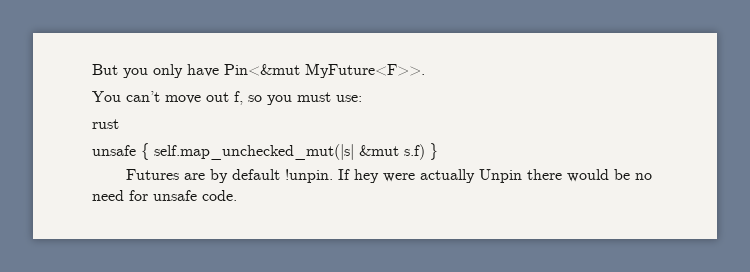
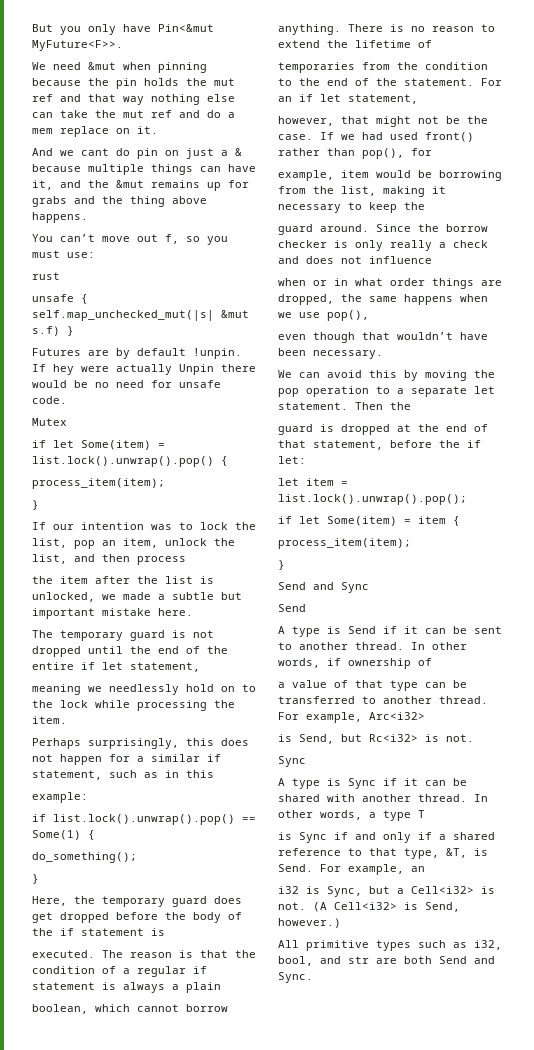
(425, 70) none -> [32,62,207,73] [32,78,235,89] [32,94,235,105] [32,110,235,118] [32,126,158,137] [32,148,242,159] [32,164,256,175] [32,180,249,191] [32,196,207,207] [32,212,88,223] // We need &mut when pinning because the pin holds the mut ref and that way nothing else can take the mut ref and do a mem replace on it. // And we cant do pin on just a & because multiple things can have it, and the &mut remains up for grabs and the thing above happens.
(237, 195) none -> [32,418,67,426] [32,440,165,450] [32,456,228,467] [32,478,165,489] [32,500,39,510] [32,522,256,530] [32,538,235,549] [32,554,186,565] [32,576,214,584] [32,592,242,602] [32,608,193,619] [32,630,214,641] [32,646,228,657] [32,662,200,672] [32,684,256,695] [32,700,235,711] [32,716,67,724] [32,738,249,749] [32,754,221,765] [32,770,214,780] [32,792,88,803] [32,814,256,825] [32,830,95,840] [32,852,137,863] [32,874,39,884] [32,896,242,907] [32,912,242,923] [32,928,165,936] [32,950,256,958] [32,966,207,977] [32,982,221,993] [32,1004,228,1014] [278,24,495,35] [278,40,432,48] [278,62,488,73] [278,78,502,86] [278,94,418,104] [278,116,488,127] [278,132,474,142] [278,148,432,159] [278,170,502,181] [278,186,446,197] [278,202,425,213] [278,224,488,235] [278,240,488,251] [278,256,432,264] [278,278,502,289] [278,294,488,305] [278,310,369,321] [278,332,488,343] [278,348,383,359] [278,370,495,381] [278,386,495,397] [278,402,411,410] [278,424,488,435] [278,440,481,450] [278,456,306,464] [278,478,348,486] [278,494,467,505] [278,516,460,526] [278,538,411,549] [278,560,285,570] [278,582,369,593] [278,604,306,612] [278,626,502,637] [278,642,467,650] [278,658,432,669] [278,680,467,691] [278,696,488,704] [278,712,425,723] [278,734,474,744] [278,756,306,767] [278,778,467,789] [278,794,488,802] [278,810,425,821] [278,832,495,843] [278,848,488,859] [278,864,425,875] [278,886,495,897] [278,902,460,912] [278,918,341,928] [278,940,502,951] [278,956,495,966] [278,972,313,983] // Mutex // if let Some(item) = list.lock().unwrap().pop() { // process_item(item); // } // If our intention was to lock the list, pop an item, unlock the list, and then process // the item after the list is unlocked, we made a subtle but important mistake here. // The temporary guard is not dropped until the end of the entire if let statement, // meaning we needlessly hold on to the lock while processing the item. // Perhaps surprisingly, this does not happen for a similar if statement, such as in this // example: // if list.lock().unwrap().pop() == Some(1) { // do_something(); // } // Here, the temporary guard does get dropped before the body of the if statement is // executed. The reason is that the condition of a regular if statement is always a plain // boolean, which cannot borrow anything. There is no reason to extend the lifetime of // temporaries from the condition to the end of the statement. For an if let statement, // however, that might not be the case. If we had used front() rather than pop(), for // example, item would be borrowing from the list, making it necessary to keep the // guard around. Since the borrow checker is only really a check and does not influence // when or in what order things are dropped, the same happens when we use pop(), // even though that wouldn’t have been necessary. // We can avoid this by moving the pop operation to a separate let statement. Then the // guard is dropped at the end of that statement, before the if let: // let item = list.lock().unwrap().pop(); // if let Some(item) = item { // process_item(item); // } // Send and Sync // Send // A type is Send if it can be sent to another thread. In other words, if ownership of // a value of that type can be transferred to another thread. For example, Arc<i32> // is Send, but Rc<i32> is not. // Sync // A type is Sync if it can be shared with another thread. In other words, a type T // is Sync if and only if a shared reference to that type, &T, is Send. For example, an // i32 is Sync, but a Cell<i32> is not. (A Cell<i32> is Send, however.) // All primitive types such as i32, bool, and str are both Send and Sync.

